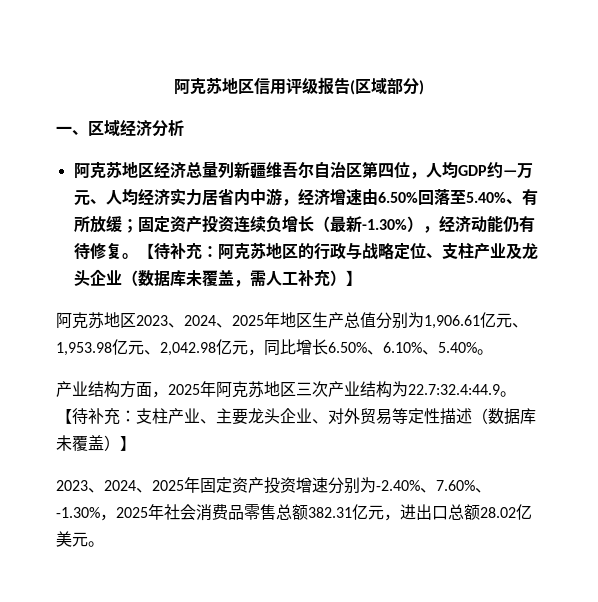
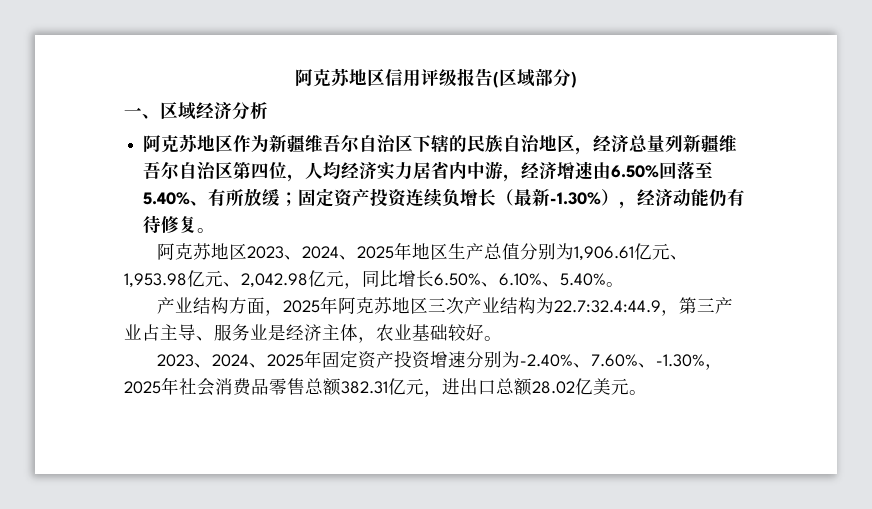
(154, 170) none -> [233,134,594,155] 作为新疆维吾尔自治区下辖的民族自治地区，
[457,162,533,178] [73,189,138,206] GDP约—万元、人均 -> (342, 170) none
[137,242,538,260] [73,269,362,287] 【待补充：阿克苏地区的行政与战略定位、支柱产业及龙头企业（数据库未覆盖，需人工补充）】 -> (216, 230) none
[500,391,516,397] [56,408,536,425] [56,435,136,451] 。【待补充：支柱产业、主要龙头企业、对外贸易等定性描述（数据库未覆盖）】 -> [661,297,734,316] [124,324,502,343] ，第三产业占主导、服务业是经济主体，农业基础较好。

